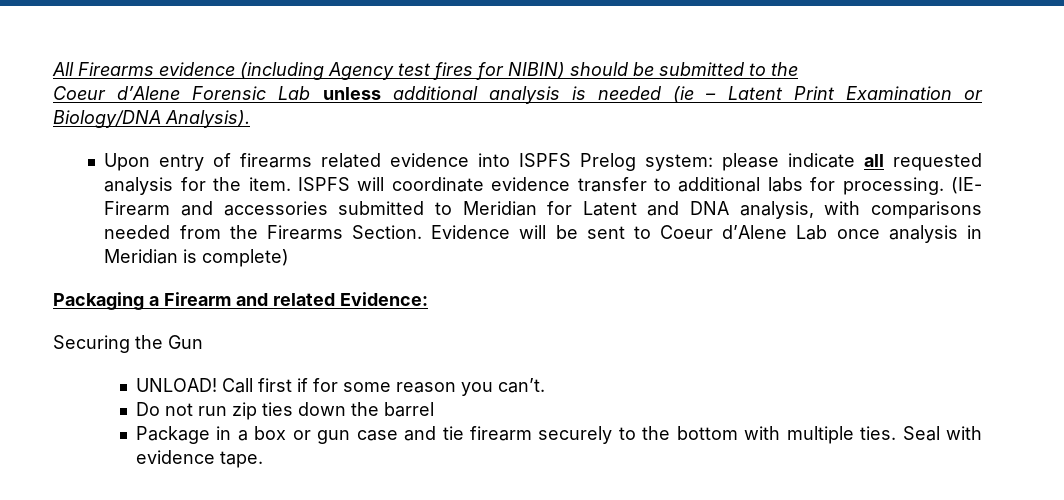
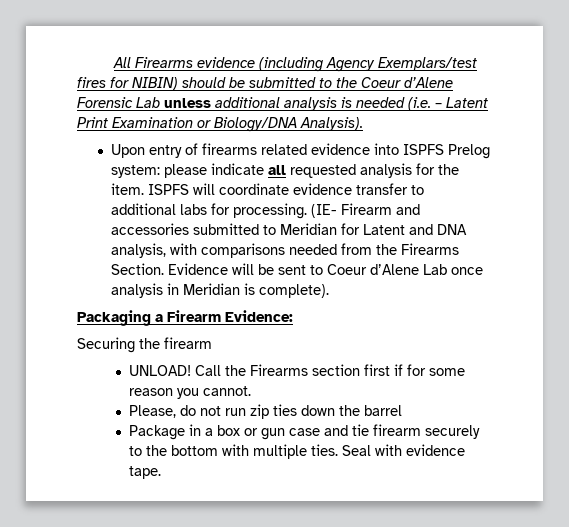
[398,63,431,76] test -> [378,57,478,71] Exemplars/test
(798, 69) // -> (357, 82) none
[673,86,695,103] (ie -> [408,97,431,111] (i.e.
[202,249,290,267] complete) -> [259,284,330,298] complete).
[236,293,335,306] and related -> (221, 316) none
[168,335,203,349] Gun -> [164,337,212,349] firearm
(253, 385) none -> [225,364,361,376] the Firearms section
[497,378,545,393] [135,402,160,416] can’t. // Do -> [203,386,252,396] [129,405,197,418] cannot. // Please, do

